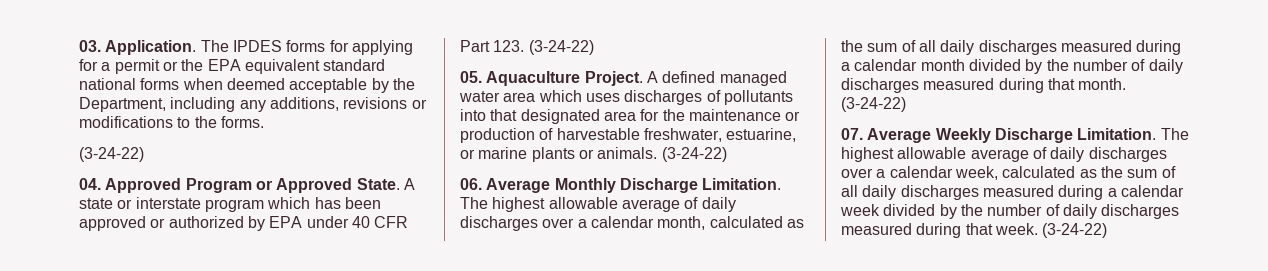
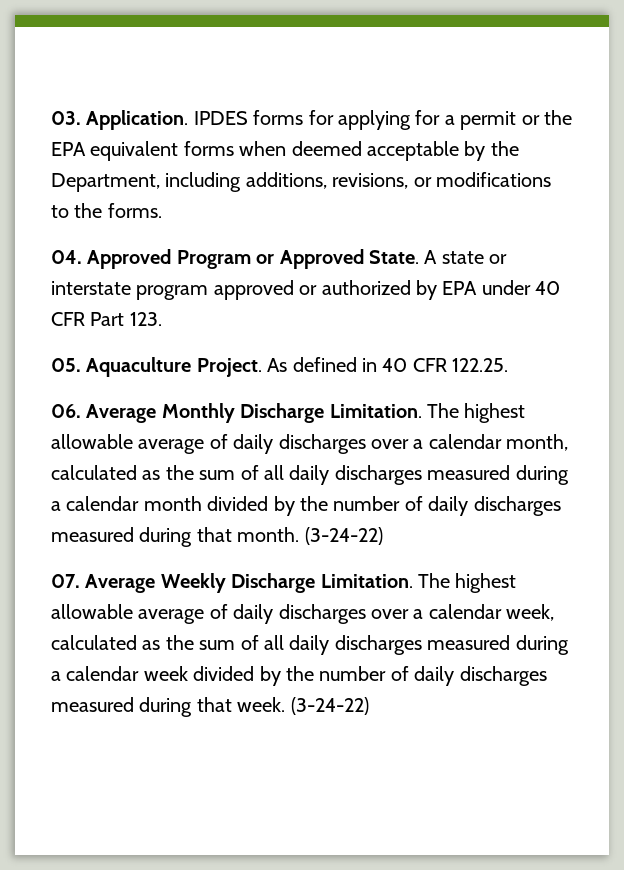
[200,40,229,52] The -> (189, 120) none
[323,59,386,71] [79,78,136,90] standard national -> (179, 151) none
[239,97,408,112] any additions, revisions -> [245,172,409,189] additions, revisions,
[79,147,144,162] // (3-24-22) -> (162, 210) none
[267,197,381,209] which has been -> (209, 292) none
[528,40,594,55] (3-24-22) -> (162, 319) none
[646,71,787,86] [459,90,793,105] [460,109,801,124] [460,128,797,143] [460,147,727,162] A defined managed water area which uses discharges of pollutants into that designated area for the maintenance or production of harvestable freshwater, estuarine, or marine plants or animals. (3-24-22) -> [267,357,509,372] As defined in 40 CFR 122.25.

